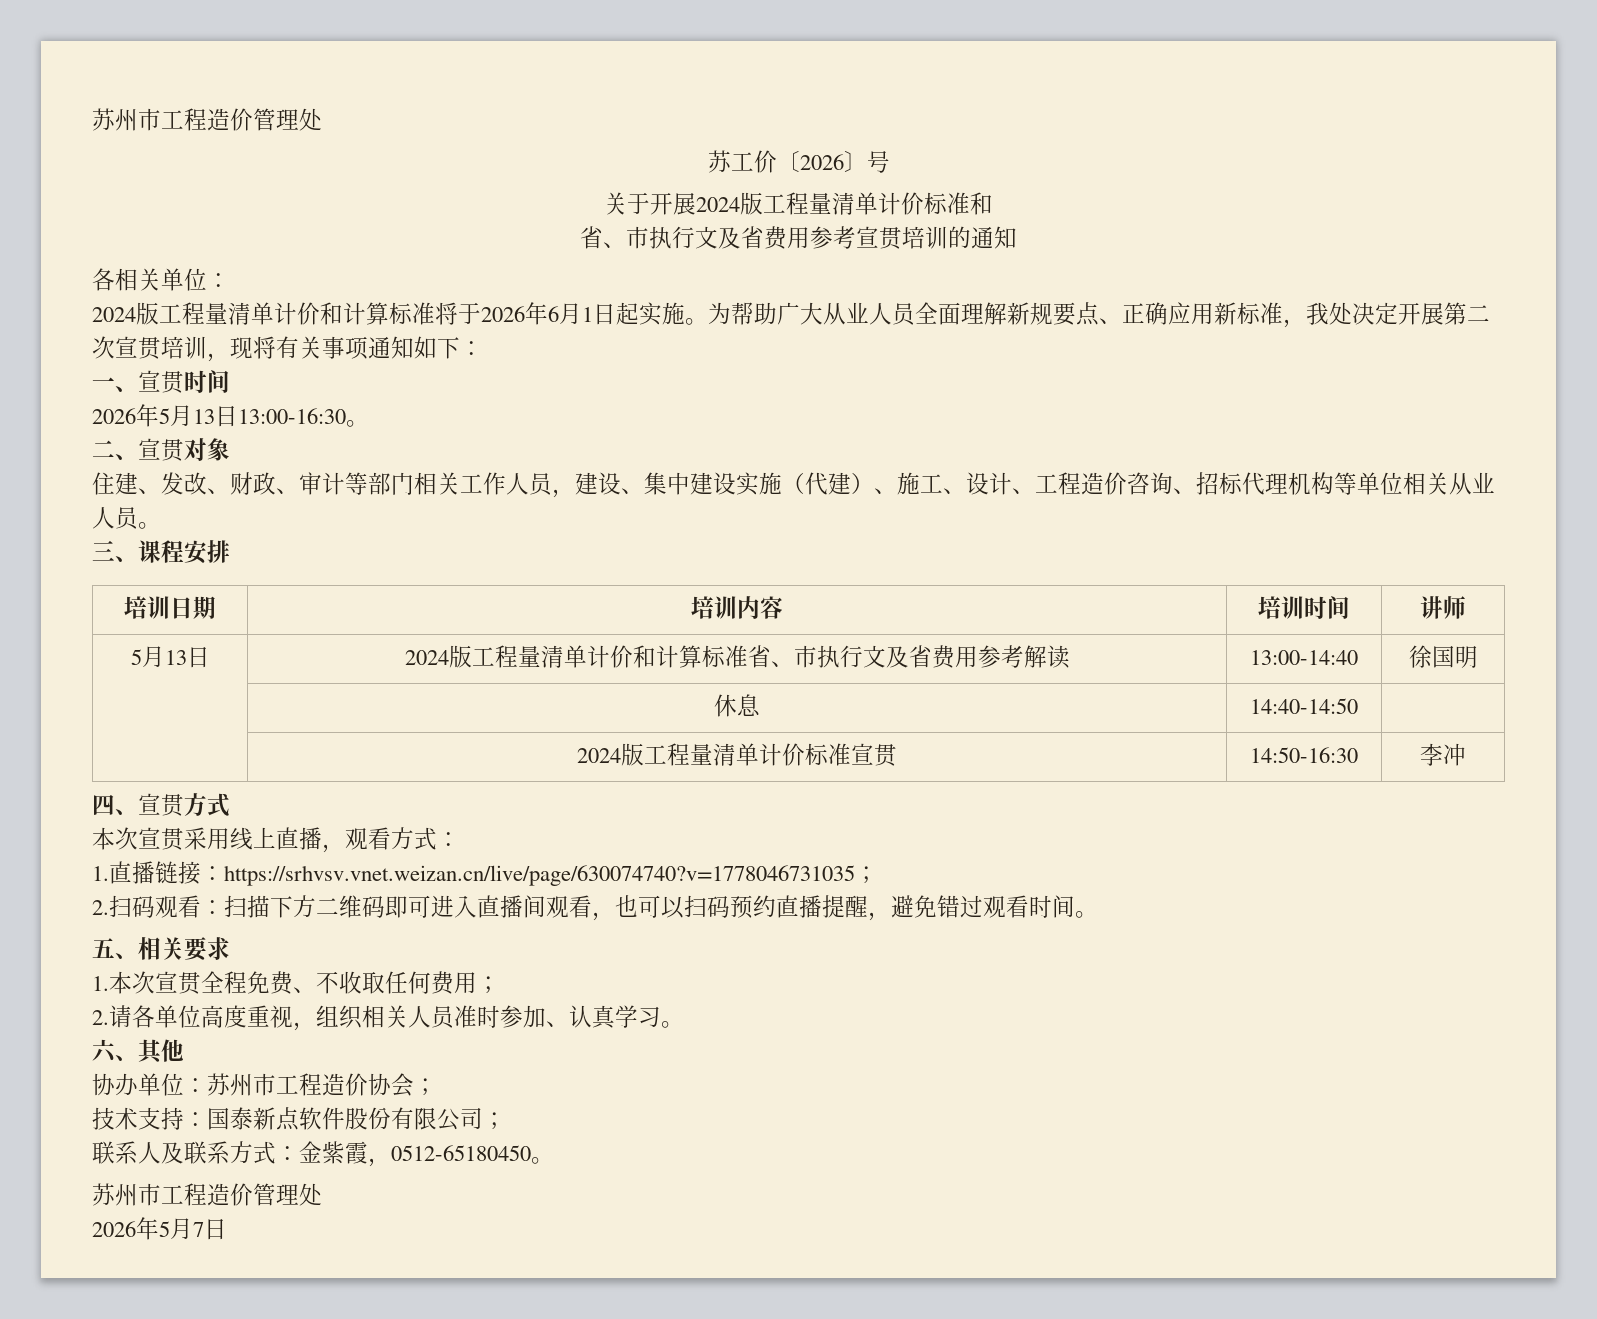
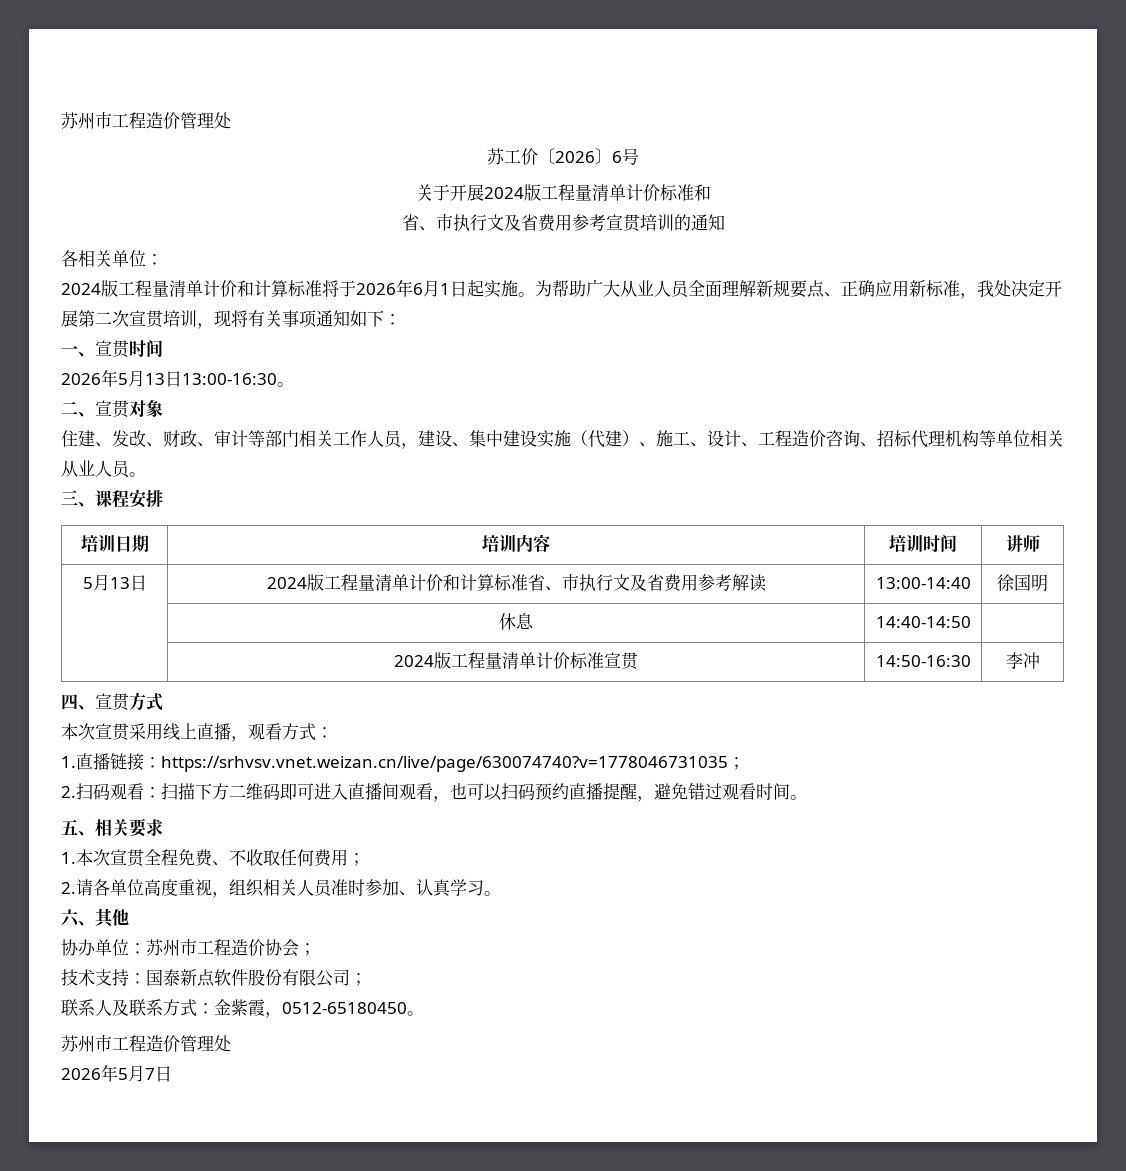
(867, 161) none -> [612,151,622,163] 6

